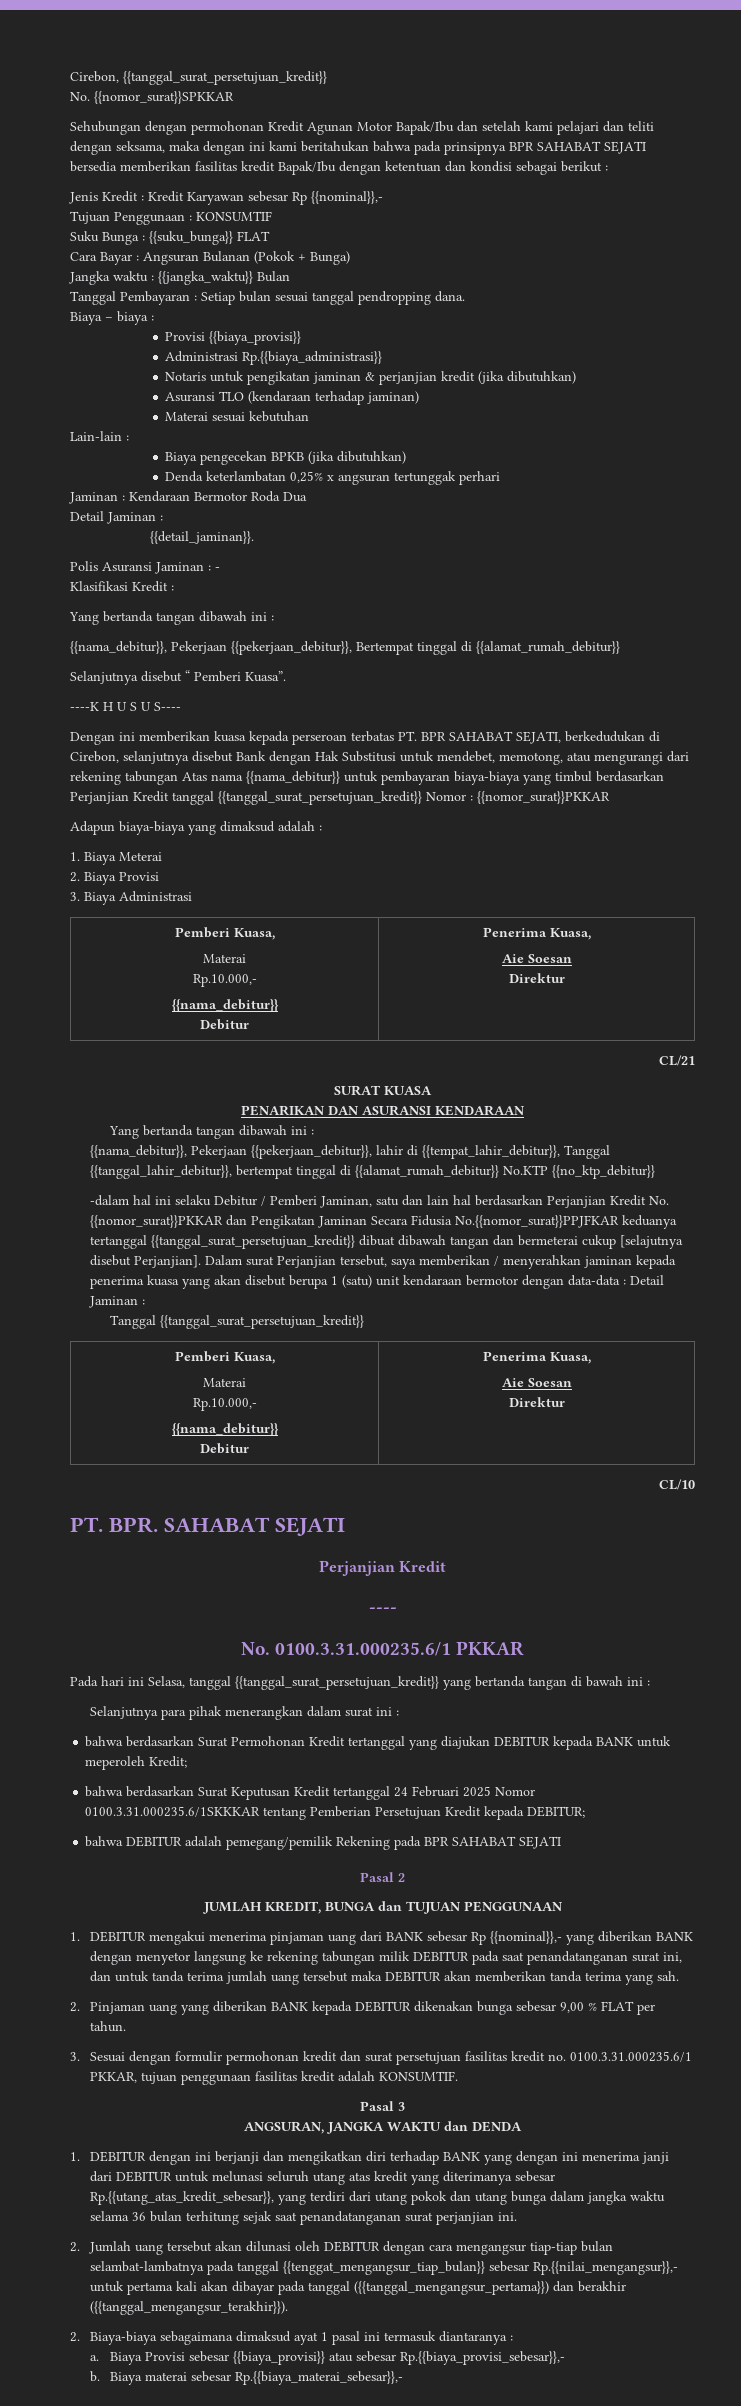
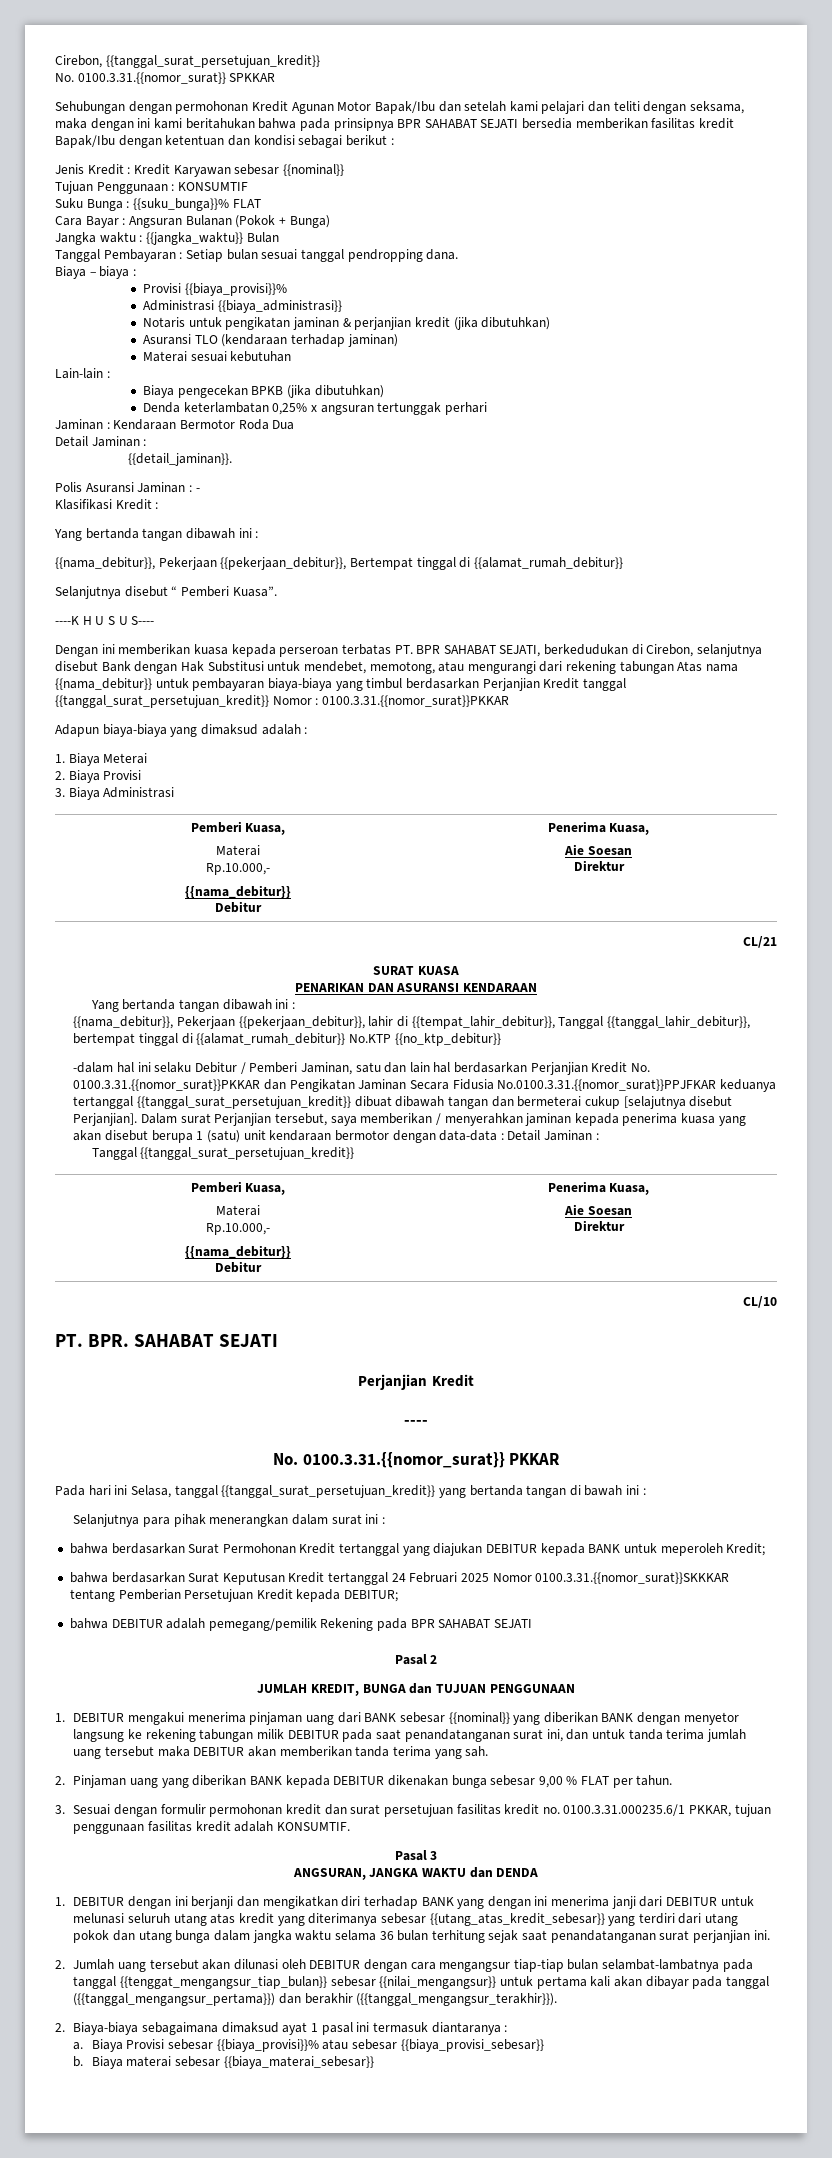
[94,91,234,104] {{nomor_surat}}SPKKAR -> [77,72,276,84] 0100.3.31.{{nomor_surat}} SPKKAR
[292,191,383,205] Rp {{nominal}},- -> [282,164,344,176] {{nominal}}
[149,231,233,245] {{suku_bunga}} -> [132,198,229,211] {{suku_bunga}}%
[209,331,302,345] [165,351,383,365] {{biaya_provisi}} // Administrasi Rp.{{biaya_administrasi}} -> [184,283,287,296] [143,300,342,313] {{biaya_provisi}}% // Administrasi {{biaya_administrasi}}
[477,791,610,804] {{nomor_surat}}PKKAR -> [321,695,509,707] 0100.3.31.{{nomor_surat}}PKKAR
[90,1215,224,1228] {{nomor_surat}}PKKAR -> [73,1079,261,1091] 0100.3.31.{{nomor_surat}}PKKAR
[455,1215,620,1228] No.{{nomor_surat}}PPJFKAR -> [497,1079,717,1091] No.0100.3.31.{{nomor_surat}}PPJFKAR
[275,1642,451,1656] 0100.3.31.000235.6/1 -> [302,1452,505,1468] 0100.3.31.{{nomor_surat}}
[85,1806,261,1817] 0100.3.31.000235.6/1SKKKAR -> [535,1572,730,1584] 0100.3.31.{{nomor_surat}}SKKKAR
[471,1931,563,1945] Rp {{nominal}},- -> [448,1712,510,1724] {{nominal}}
[90,2191,275,2205] Rp.{{utang_atas_kredit_sebesar}}, -> [429,1913,605,1926] {{utang_atas_kredit_sebesar}}
[533,2261,679,2275] Rp.{{nilai_mengangsur}},- -> [379,1976,497,1989] {{nilai_mengangsur}}
[233,2351,326,2365] {{biaya_provisi}} -> [216,2039,319,2052] {{biaya_provisi}}%
[400,2351,566,2365] Rp.{{biaya_provisi_sebesar}},- -> [400,2039,544,2052] {{biaya_provisi_sebesar}}
[235,2371,404,2385] Rp.{{biaya_materai_sebesar}},- -> [223,2056,374,2069] {{biaya_materai_sebesar}}

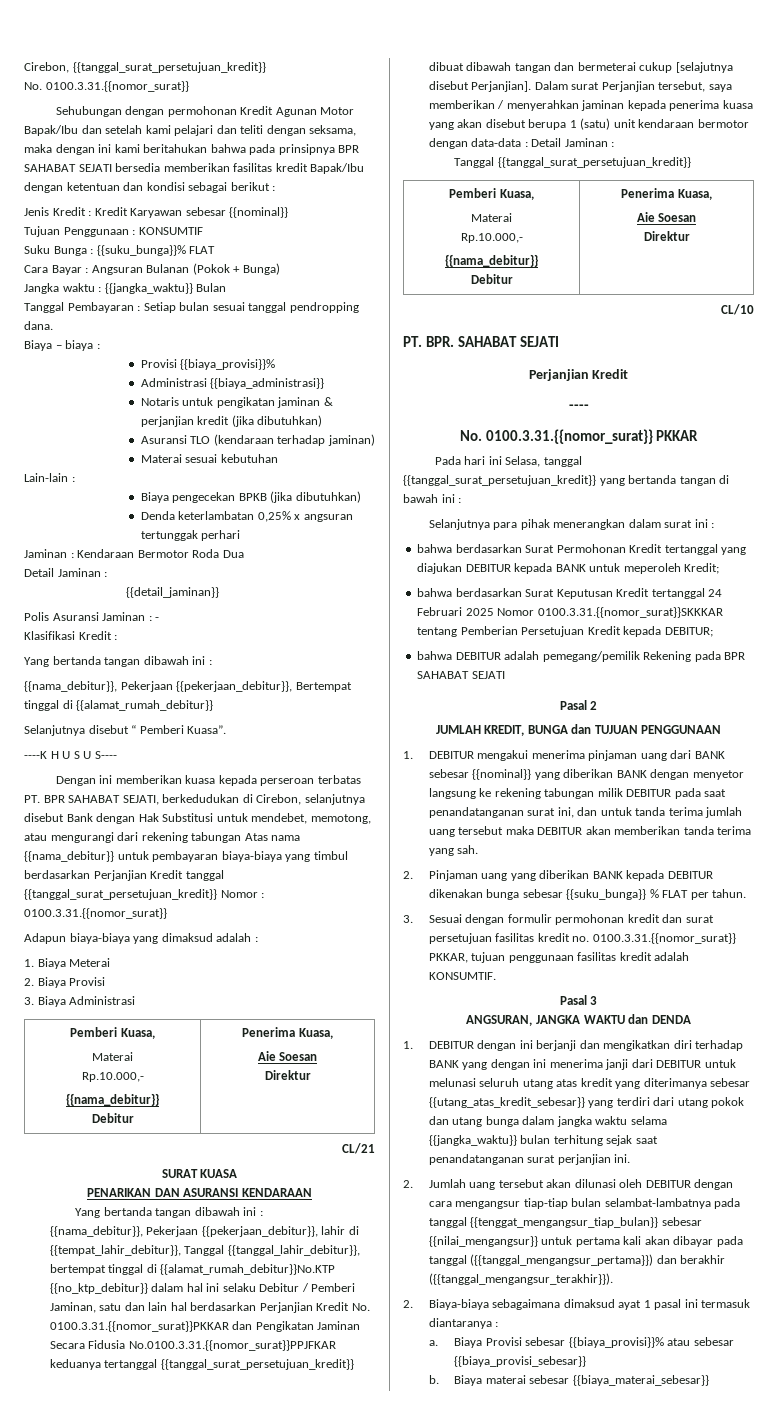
[229,73,276,82] SPKKAR -> (189, 86) none
[128,453,233,466] {{detail_jaminan}}. -> [126,587,220,598] {{detail_jaminan}}
[321,695,509,707] 0100.3.31.{{nomor_surat}}PKKAR -> [24,908,167,919] 0100.3.31.{{nomor_surat}}
[196,1033,391,1045] {{alamat_rumah_debitur}} No.KTP -> [160,1264,336,1275] {{alamat_rumah_debitur}}No.KTP
[73,1062,114,1073] // -dalam -> [151,1283,184,1292] dalam
[538,1776,563,1788] 9,00 -> [566,889,647,900] {{suku_bunga}}
[563,1804,686,1816] 0100.3.31.000235.6/1 -> [592,933,736,944] 0100.3.31.{{nomor_surat}}
[379,1931,394,1940] 36 -> [428,1135,517,1146] {{jangka_waktu}}

